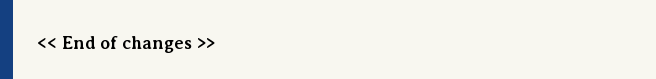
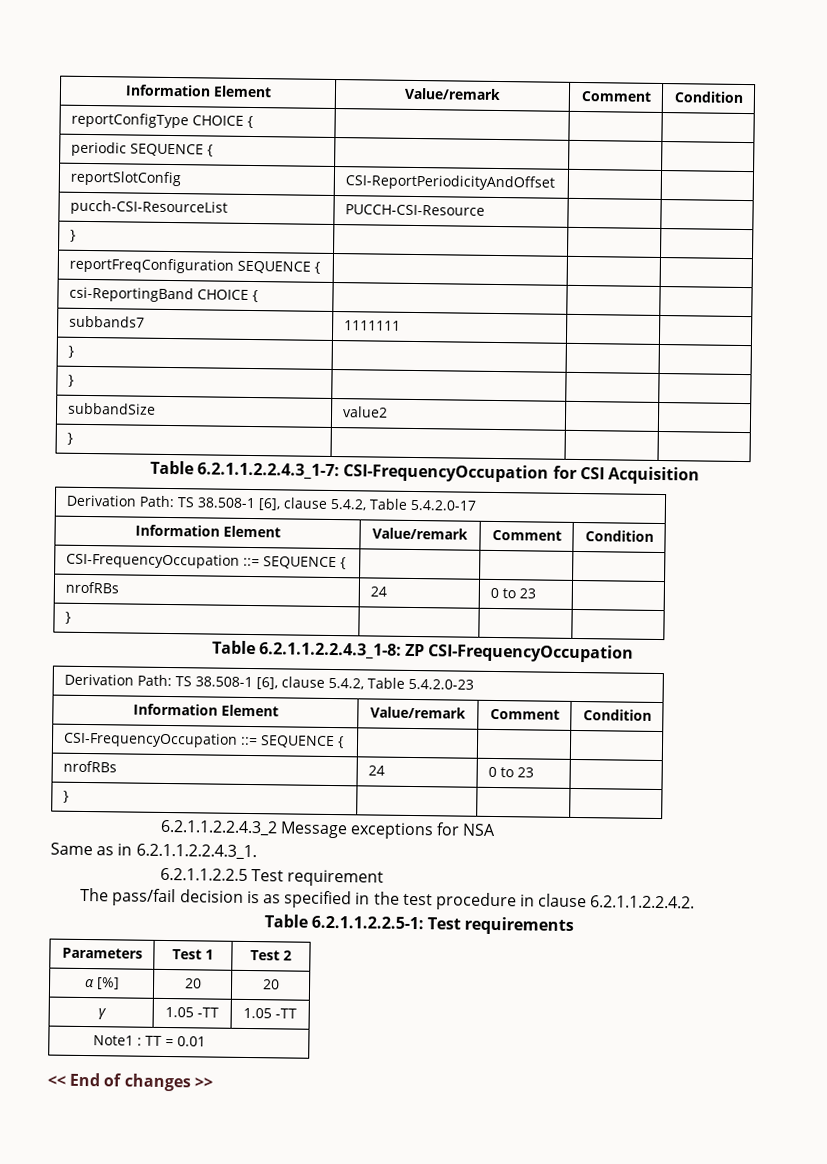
(37, 43) none -> [124,84,272,98] [404,87,501,101] [580,91,652,102] [673,91,744,103] [70,112,253,129] [70,141,213,157] [69,170,181,187] [344,174,555,191] [69,199,228,216] [344,204,485,216] [69,229,76,242] [68,257,320,274] [68,286,258,303] [68,315,145,328] [343,320,401,331] [67,345,74,358] [67,374,74,387] [67,402,156,415] [342,406,388,418] [66,432,73,445] [150,460,700,485] [65,494,476,511] [134,524,281,538] [372,527,468,540] [491,529,562,541] [584,530,654,542] [65,552,346,570] [64,581,119,594] [369,586,387,597] [489,587,536,599] [64,611,71,624] [211,640,635,663] [63,673,474,690] [132,703,279,717] [370,706,466,719] [489,708,560,720] [582,709,652,721] [62,731,344,749] [62,760,117,773] [367,765,385,776] [487,766,534,778] [62,790,69,803] [159,819,497,840] [50,842,257,861] [159,867,385,887] [80,887,696,911] [263,914,575,935] [61,947,143,959] [172,949,214,960] [250,950,292,961] [84,977,120,990] [184,978,202,989] [262,979,280,990] [97,1008,107,1020] [165,1007,219,1018] [243,1007,297,1019] [92,1035,206,1047] Information Element | Value/remark | Comment | Condition // reportConfigType CHOICE { | | | // periodic SEQUENCE { | | | // reportSlotConfig | CSI-ReportPeriodicityAndOffset | | // pucch-CSI-ResourceList | PUCCH-CSI-Resource | | // } | | | // reportFreqConfiguration SEQUENCE { | | | // csi-ReportingBand CHOICE { | | | // subbands7 | 1111111 | | // } | | | // } | | | // subbandSize | value2 | | // } | | | // Table 6.2.1.1.2.2.4.3_1-7: CSI-FrequencyOccupation for CSI Acquisition // Derivation Path: TS 38.508-1 [6], clause 5.4.2, Table 5.4.2.0-17 // Information Element | Value/remark | Comment | Condition // CSI-FrequencyOccupation ::= SEQUENCE { | | | // nrofRBs | 24 | 0 to 23 | // } | | | // Table 6.2.1.1.2.2.4.3_1-8: ZP CSI-FrequencyOccupation // Derivation Path: TS 38.508-1 [6], clause 5.4.2, Table 5.4.2.0-23 // Information Element | Value/remark | Comment | Condition // CSI-FrequencyOccupation ::= SEQUENCE { | | | // nrofRBs | 24 | 0 to 23 | // } | | | // 6.2.1.1.2.2.4.3_2 Message exceptions for NSA // Same as in 6.2.1.1.2.2.4.3_1. // 6.2.1.1.2.2.5 Test requirement // The pass/fail decision is as specified in the test procedure in clause 6.2.1.1.2.2.4.2. // Table 6.2.1.1.2.2.5-1: Test requirements // Parameters | Test 1 | Test 2 // α [%] | 20 | 20 // γ | 1.05 -TT | 1.05 -TT // Note1 : TT = 0.01 //

